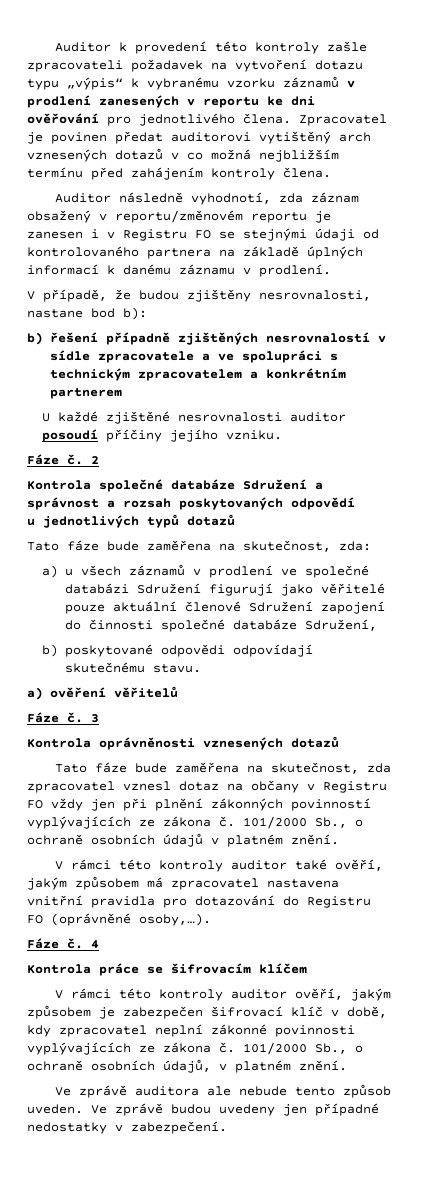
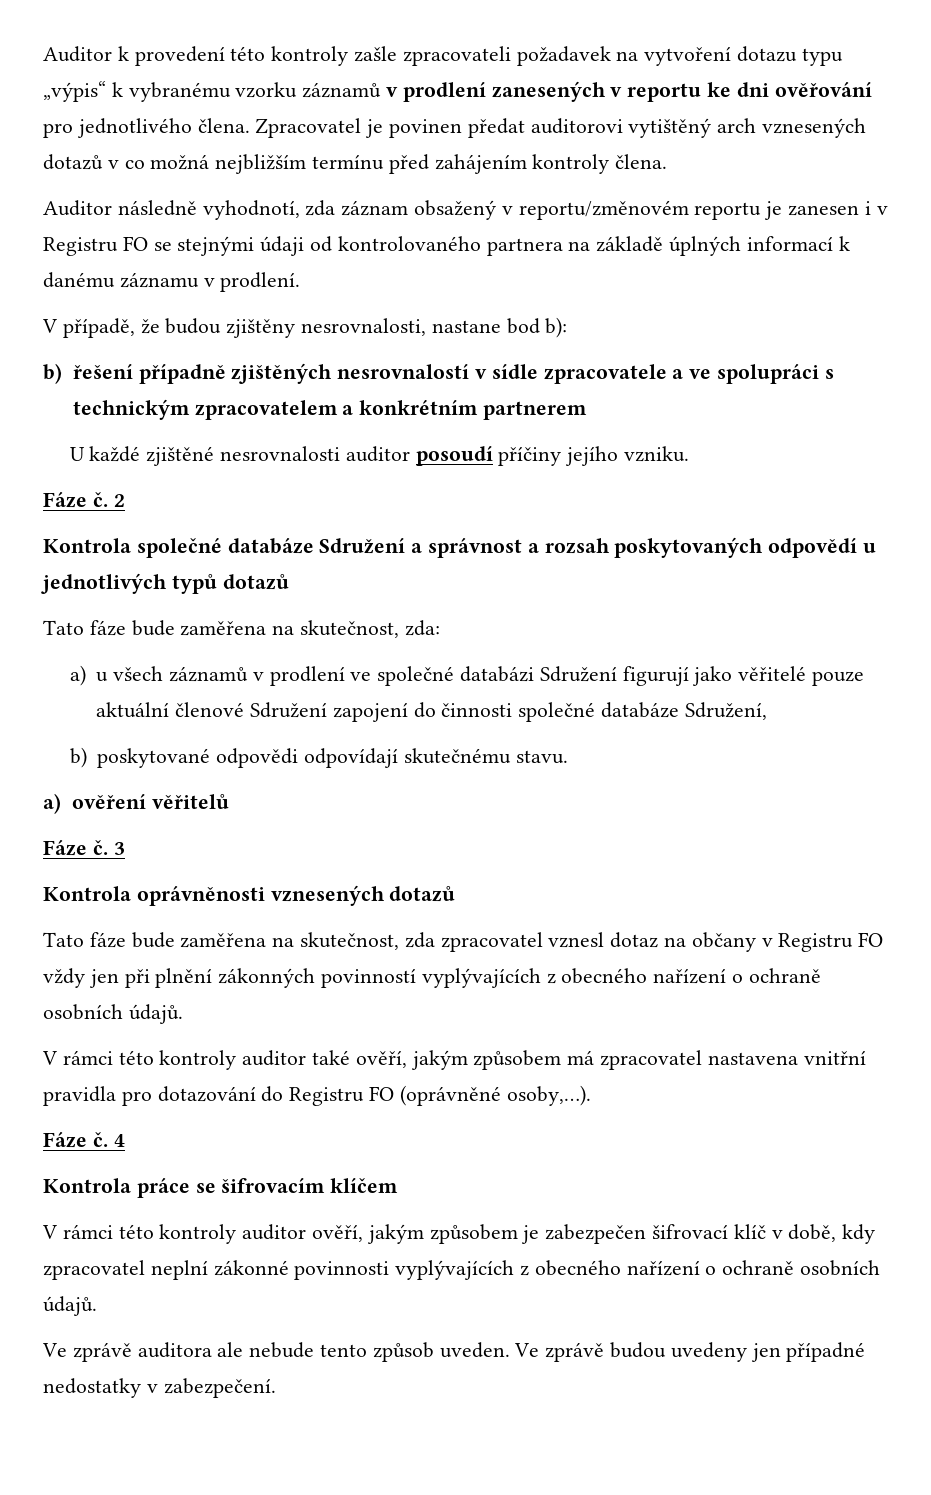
(355, 503) // -> (858, 548) none
[139,816,363,829] [27,833,339,847] ze zákona č. 101/2000 Sb., o ochraně osobních údajů v platném znění. -> [546,968,821,984] [43,1004,183,1024] z obecného nařízení o ochraně osobních údajů.
[139,1042,363,1055] [27,1059,347,1073] ze zákona č. 101/2000 Sb., o ochraně osobních údajů, v platném znění. -> [520,1260,881,1276] [43,1296,97,1316] z obecného nařízení o ochraně osobních údajů.

